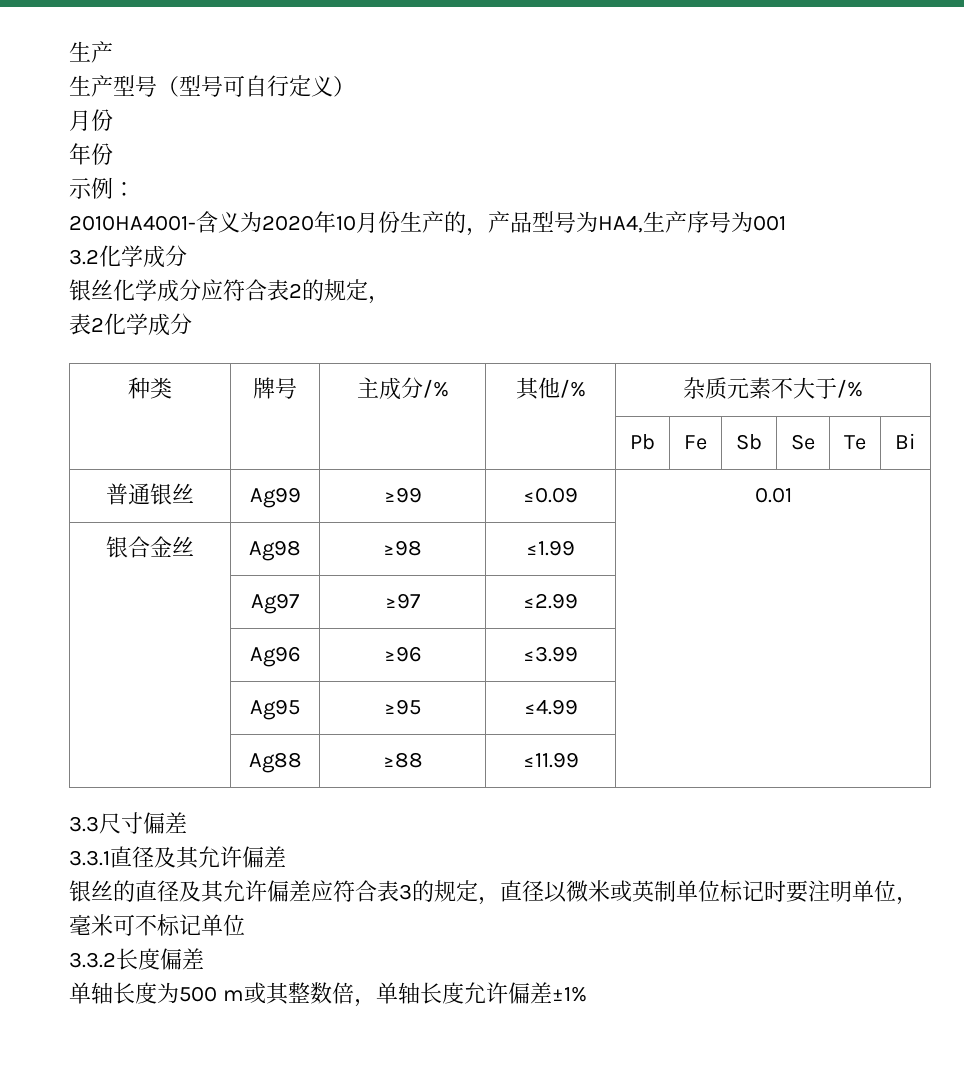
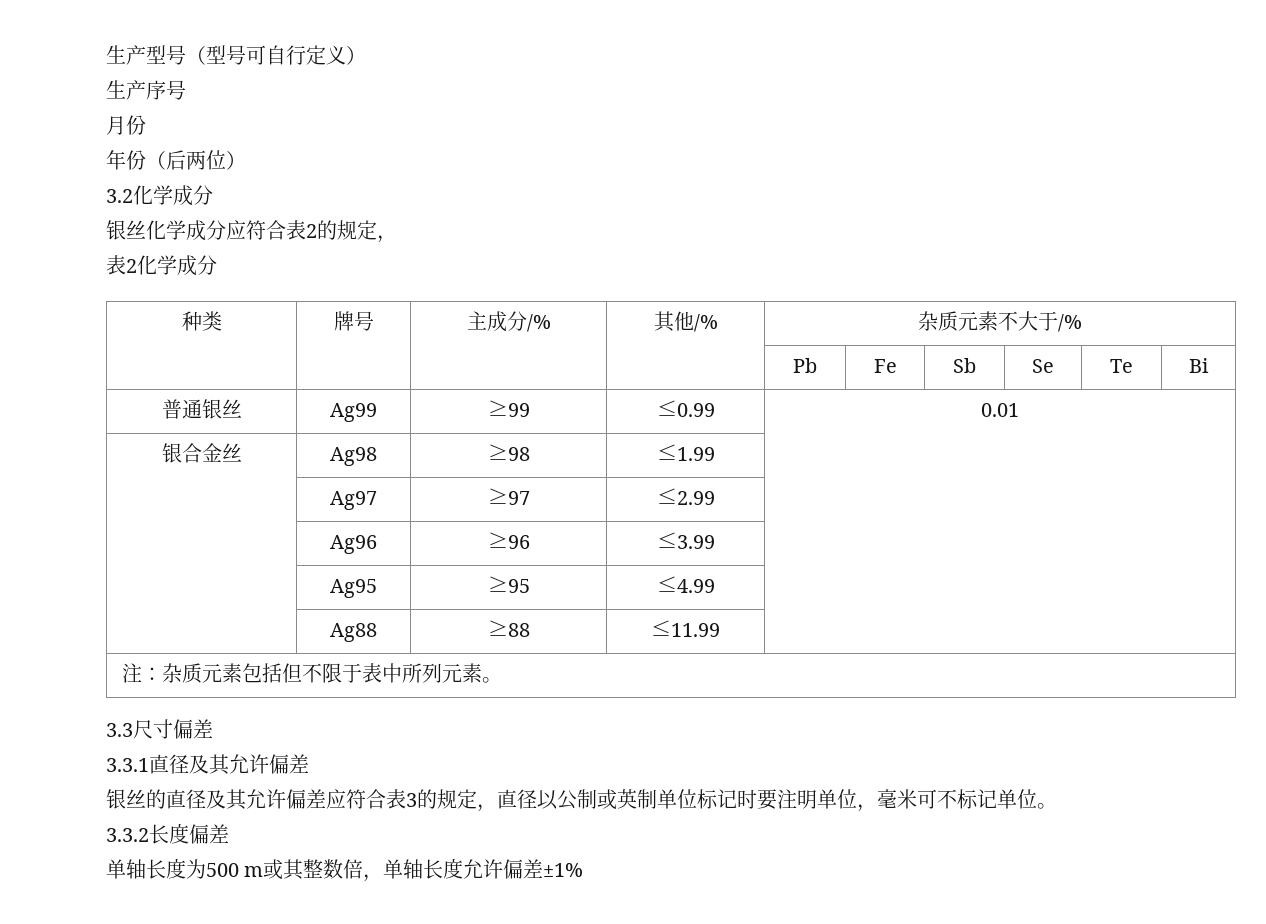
[69,41,113,63] [69,75,113,97] 生产 // 生产 -> [106,45,146,65] 生产
(355, 86) none -> [106,80,186,100] // 生产序号
[69,177,135,199] [69,211,786,236] // 示例： // 2010HA4001-含义为2020年10月份生产的，产品型号为HA4,生产序号为001 -> [146,150,246,170] （后两位）
[523,487,578,503] ≤0.09 -> [656,400,715,417] ≤0.99
(579, 760) none -> [121,663,502,683] // 注：杂质元素包括但不限于表中所列元素。
[566,880,610,902] 微米 -> [557,789,597,810] 公制
(245, 925) none -> [1037,803,1057,809] 。

